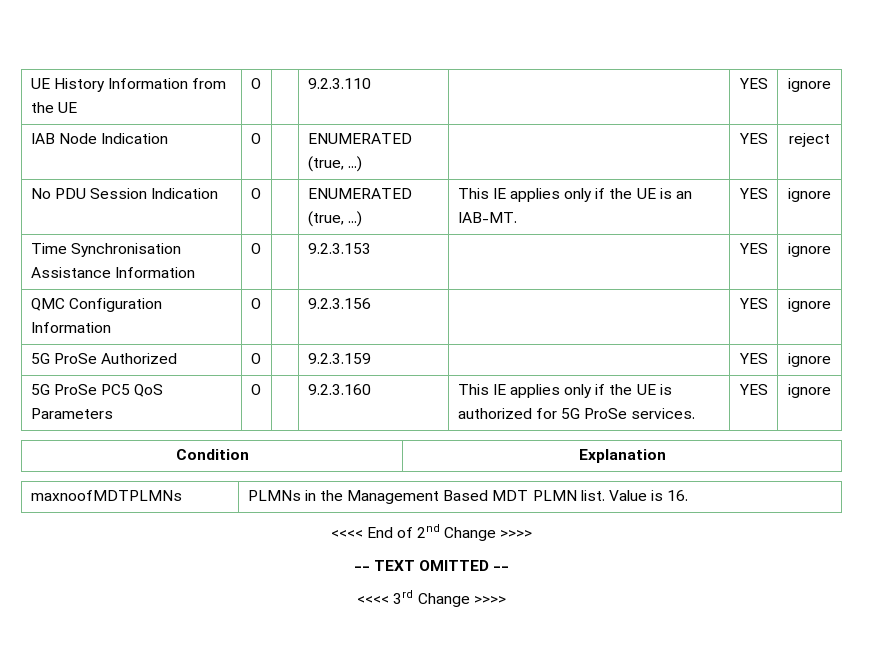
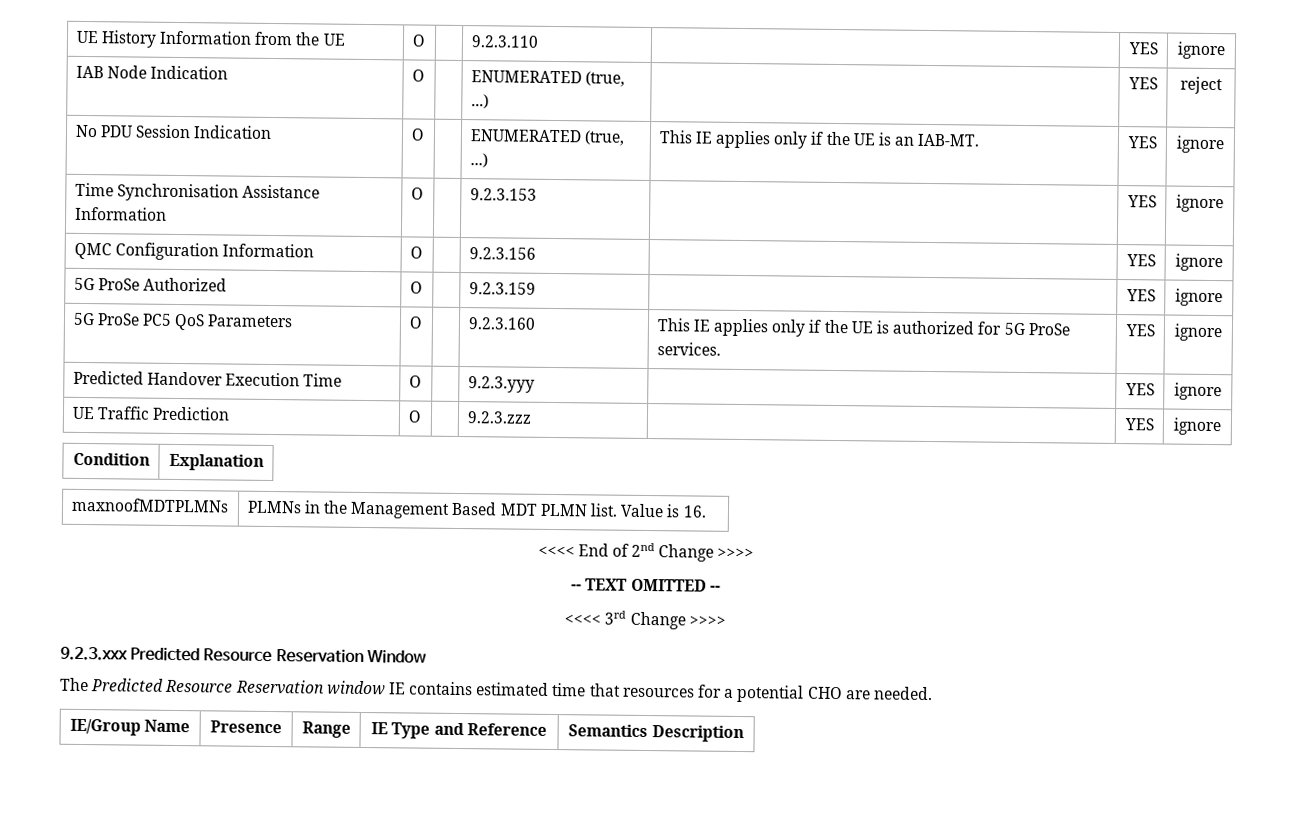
(831, 391) none -> [72,370,343,387] [408,375,422,388] [467,376,535,393] [1124,383,1155,396] [1174,382,1222,401] [71,406,231,421] [407,410,422,423] [466,411,532,424] [1123,418,1154,431] [1173,417,1221,436] // Predicted Handover Execution Time | O | | 9.2.3.yyy | | YES | ignore // UE Traffic Prediction | O | | 9.2.3.zzz | | YES | ignore
(506, 600) none -> [60,646,427,664] [60,677,933,703] [69,718,191,736] [210,720,282,734] [301,721,351,738] [371,722,547,739] [568,724,744,743] // 9.2.3.xxx Predicted Resource Reservation Window // The Predicted Resource Reservation window IE contains estimated time that resources for a potential CHO are needed. // IE/Group Name | Presence | Range | IE Type and Reference | Semantics Description

